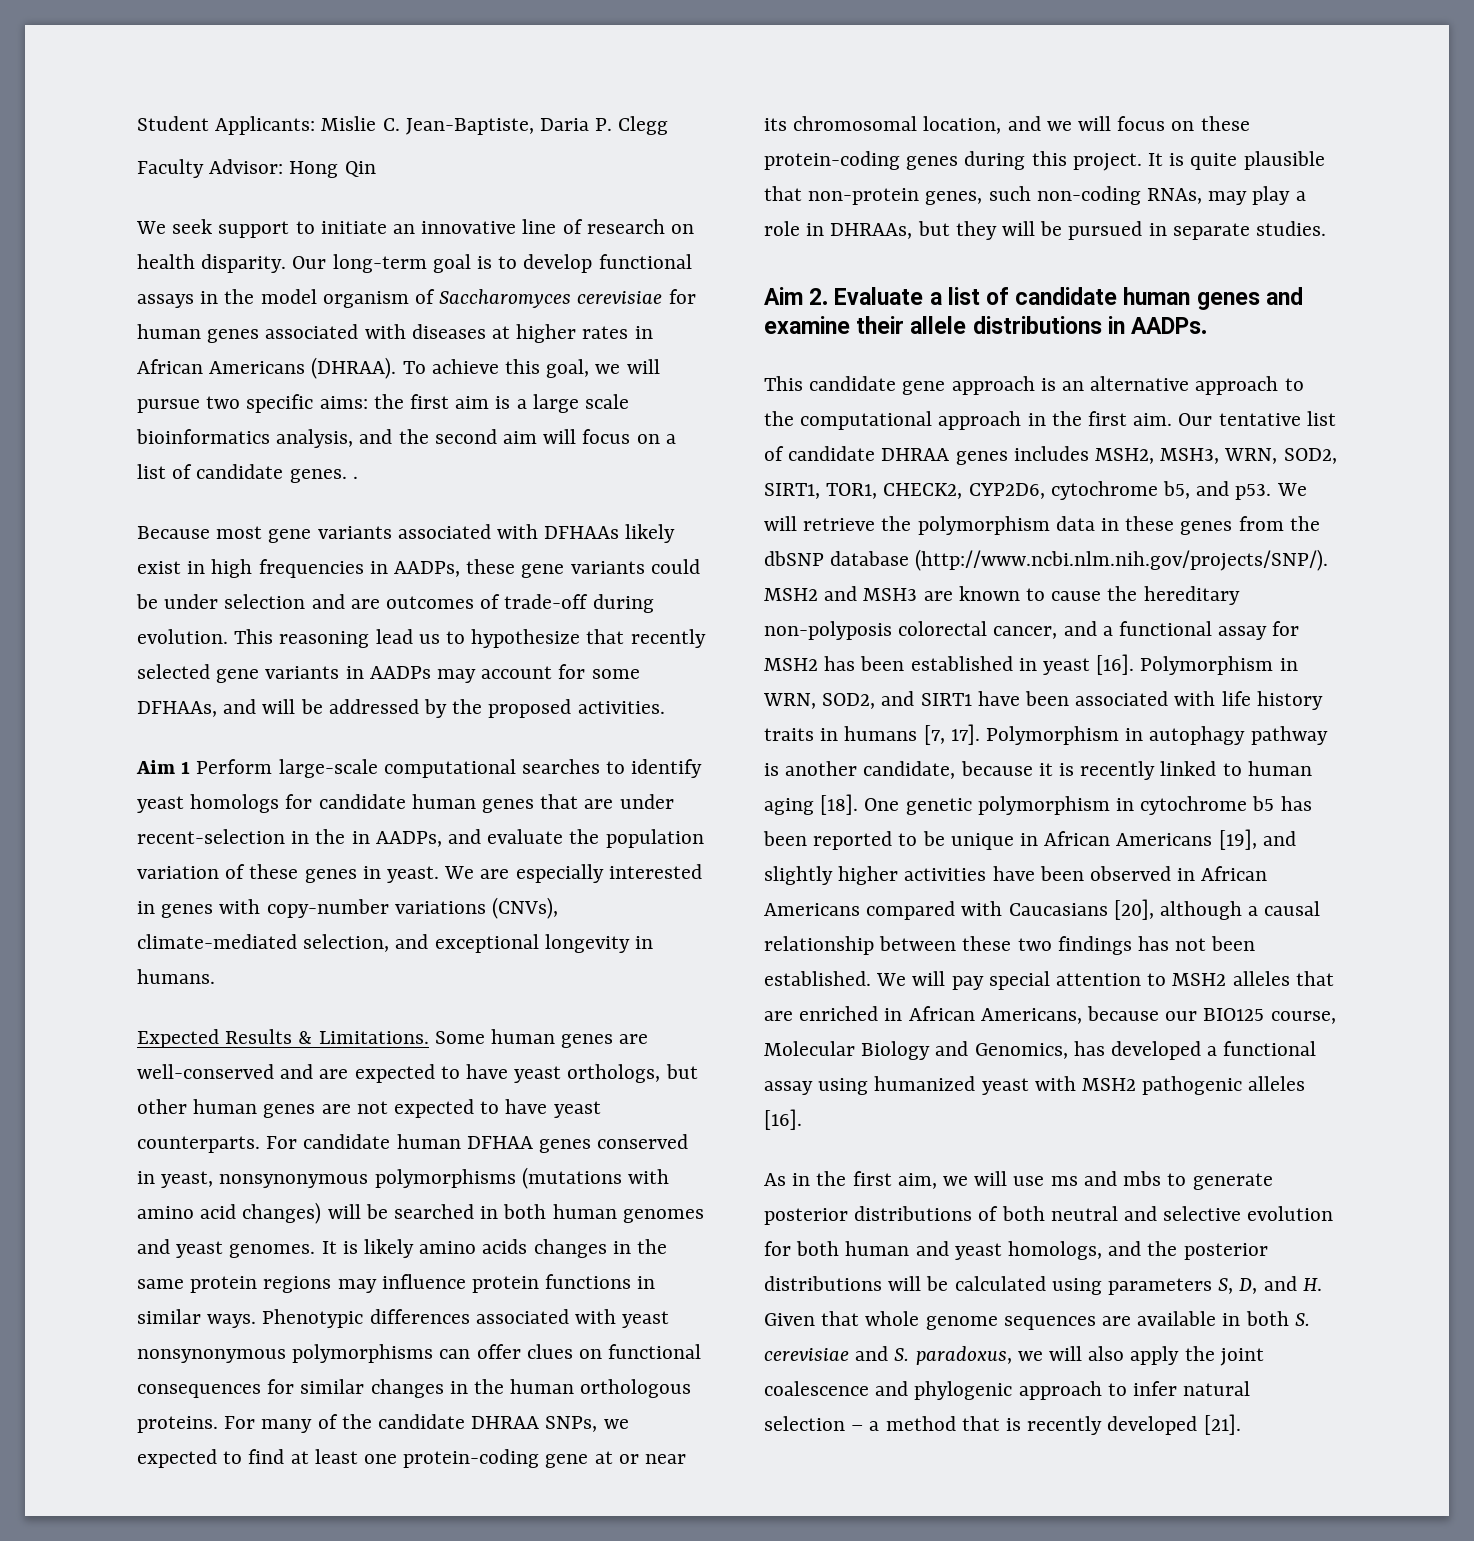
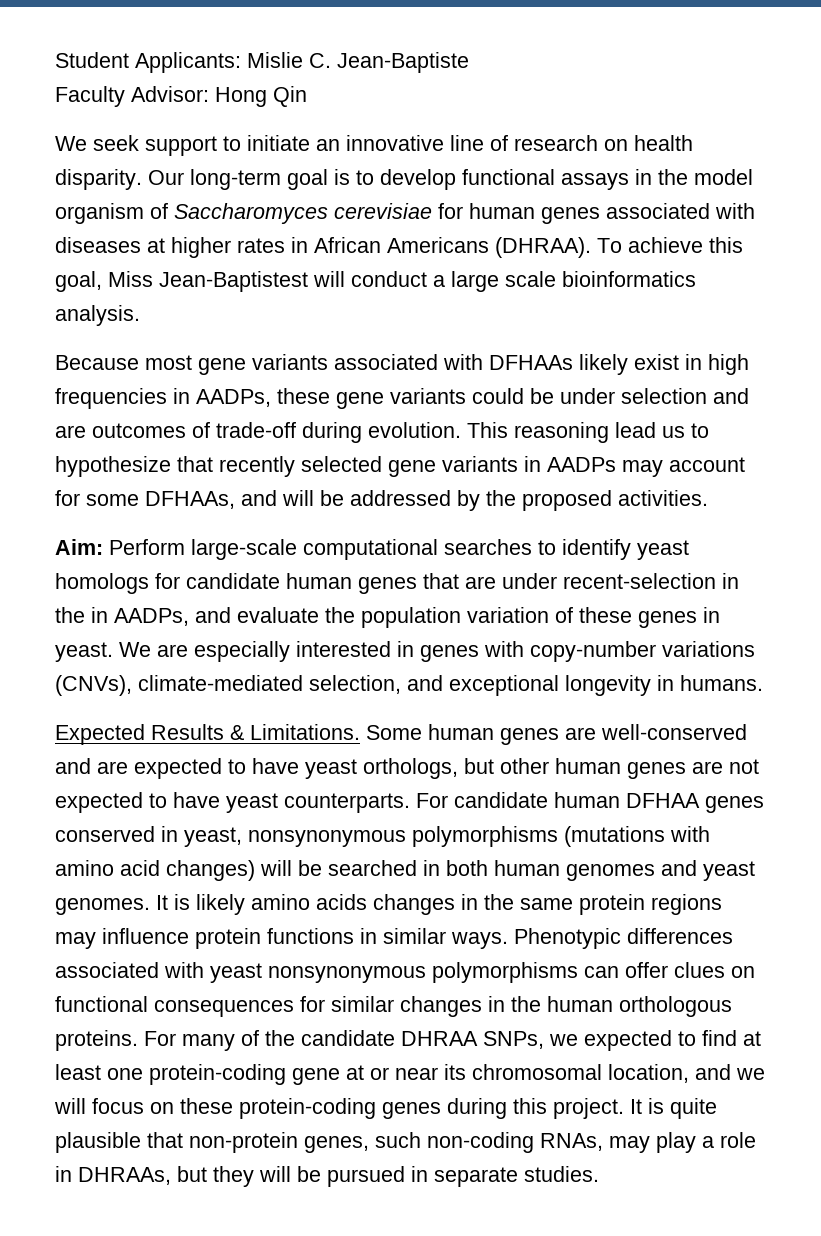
[405,116,669,135] Jean-Baptiste, Daria P. Clegg -> [337,52,469,73] Jean-Baptiste
[595,359,660,374] [137,394,630,413] [136,429,676,448] [137,464,358,483] we will pursue two specific aims: the first aim is a large scale bioinformatics analysis, and the second aim will focus on a list of candidate genes. . -> [108,271,696,292] [55,305,140,326] Miss Jean-Baptistest will conduct a large scale bioinformatics analysis.
[136,760,191,774] Aim 1 -> [55,539,103,555] Aim:
[764,287,1303,310] [764,316,1208,334] [764,376,1304,395] [764,411,1336,430] [764,446,1337,465] [764,481,1307,500] [764,516,1320,535] [764,549,1329,571] [764,586,1240,605] [764,621,1300,640] [764,654,1298,675] [763,691,1323,710] [764,724,1328,745] [764,761,1312,780] [764,794,1312,815] [763,829,1296,850] [764,866,1268,885] [764,899,1321,920] [764,936,1256,955] [764,971,1334,990] [764,1006,1336,1024] [764,1041,1317,1060] [764,1076,1306,1095] [764,1109,802,1130] [764,1171,1273,1190] [764,1206,1334,1225] [764,1241,1268,1260] [764,1276,1322,1295] [764,1311,1310,1330] [764,1346,1264,1366] [764,1381,1251,1400] [764,1414,1241,1435] // Aim 2. Evaluate a list of candidate human genes and examine their allele distributions in AADPs. // This candidate gene approach is an alternative approach to the computational approach in the first aim. Our tentative list of candidate DHRAA genes includes MSH2, MSH3, WRN, SOD2, SIRT1, TOR1, CHECK2, CYP2D6, cytochrome b5, and p53. We will retrieve the polymorphism data in these genes from the dbSNP database (http://www.ncbi.nlm.nih.gov/projects/SNP/). MSH2 and MSH3 are known to cause the hereditary non-polyposis colorectal cancer, and a functional assay for MSH2 has been established in yeast [16]. Polymorphism in WRN, SOD2, and SIRT1 have been associated with life history traits in humans [7, 17]. Polymorphism in autophagy pathway is another candidate, because it is recently linked to human aging [18]. One genetic polymorphism in cytochrome b5 has been reported to be unique in African Americans [19], and slightly higher activities have been observed in African Americans compared with Caucasians [20], although a causal relationship between these two findings has not been established. We will pay special attention to MSH2 alleles that are enriched in African Americans, because our BIO125 course, Molecular Biology and Genomics, has developed a functional assay using humanized yeast with MSH2 pathogenic alleles [16]. // As in the first aim, we will use ms and mbs to generate posterior distributions of both neutral and selective evolution for both human and yeast homologs, and the posterior distributions will be calculated using parameters S, D, and H. Given that whole genome sequences are available in both S. cerevisiae and S. paradoxus, we will also apply the joint coalescence and phylogenic approach to infer natural selection – a method that is recently developed [21]. -> (599, 1174) none

